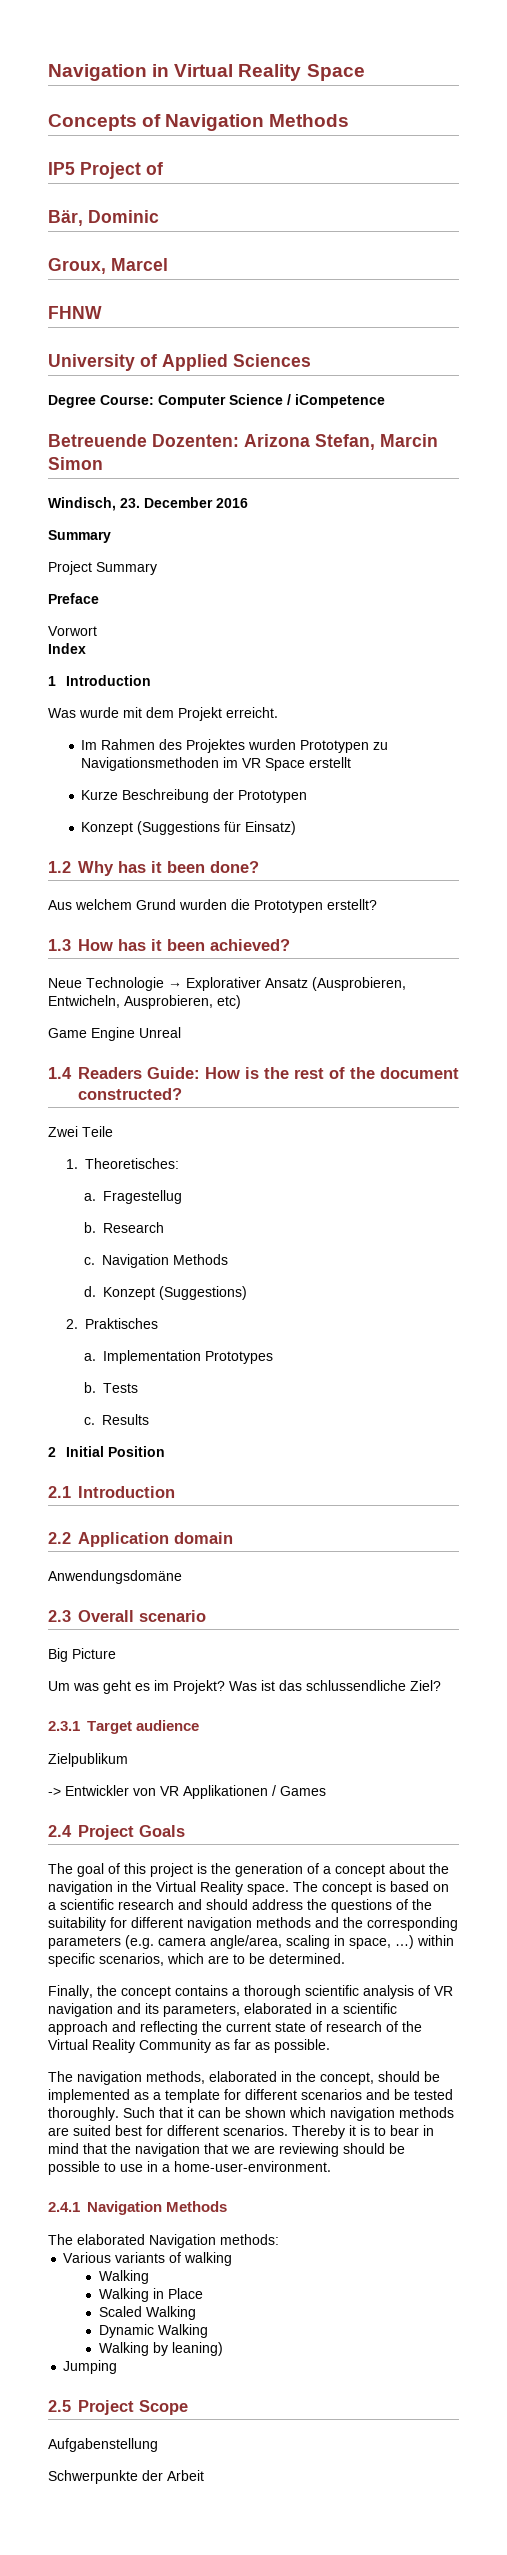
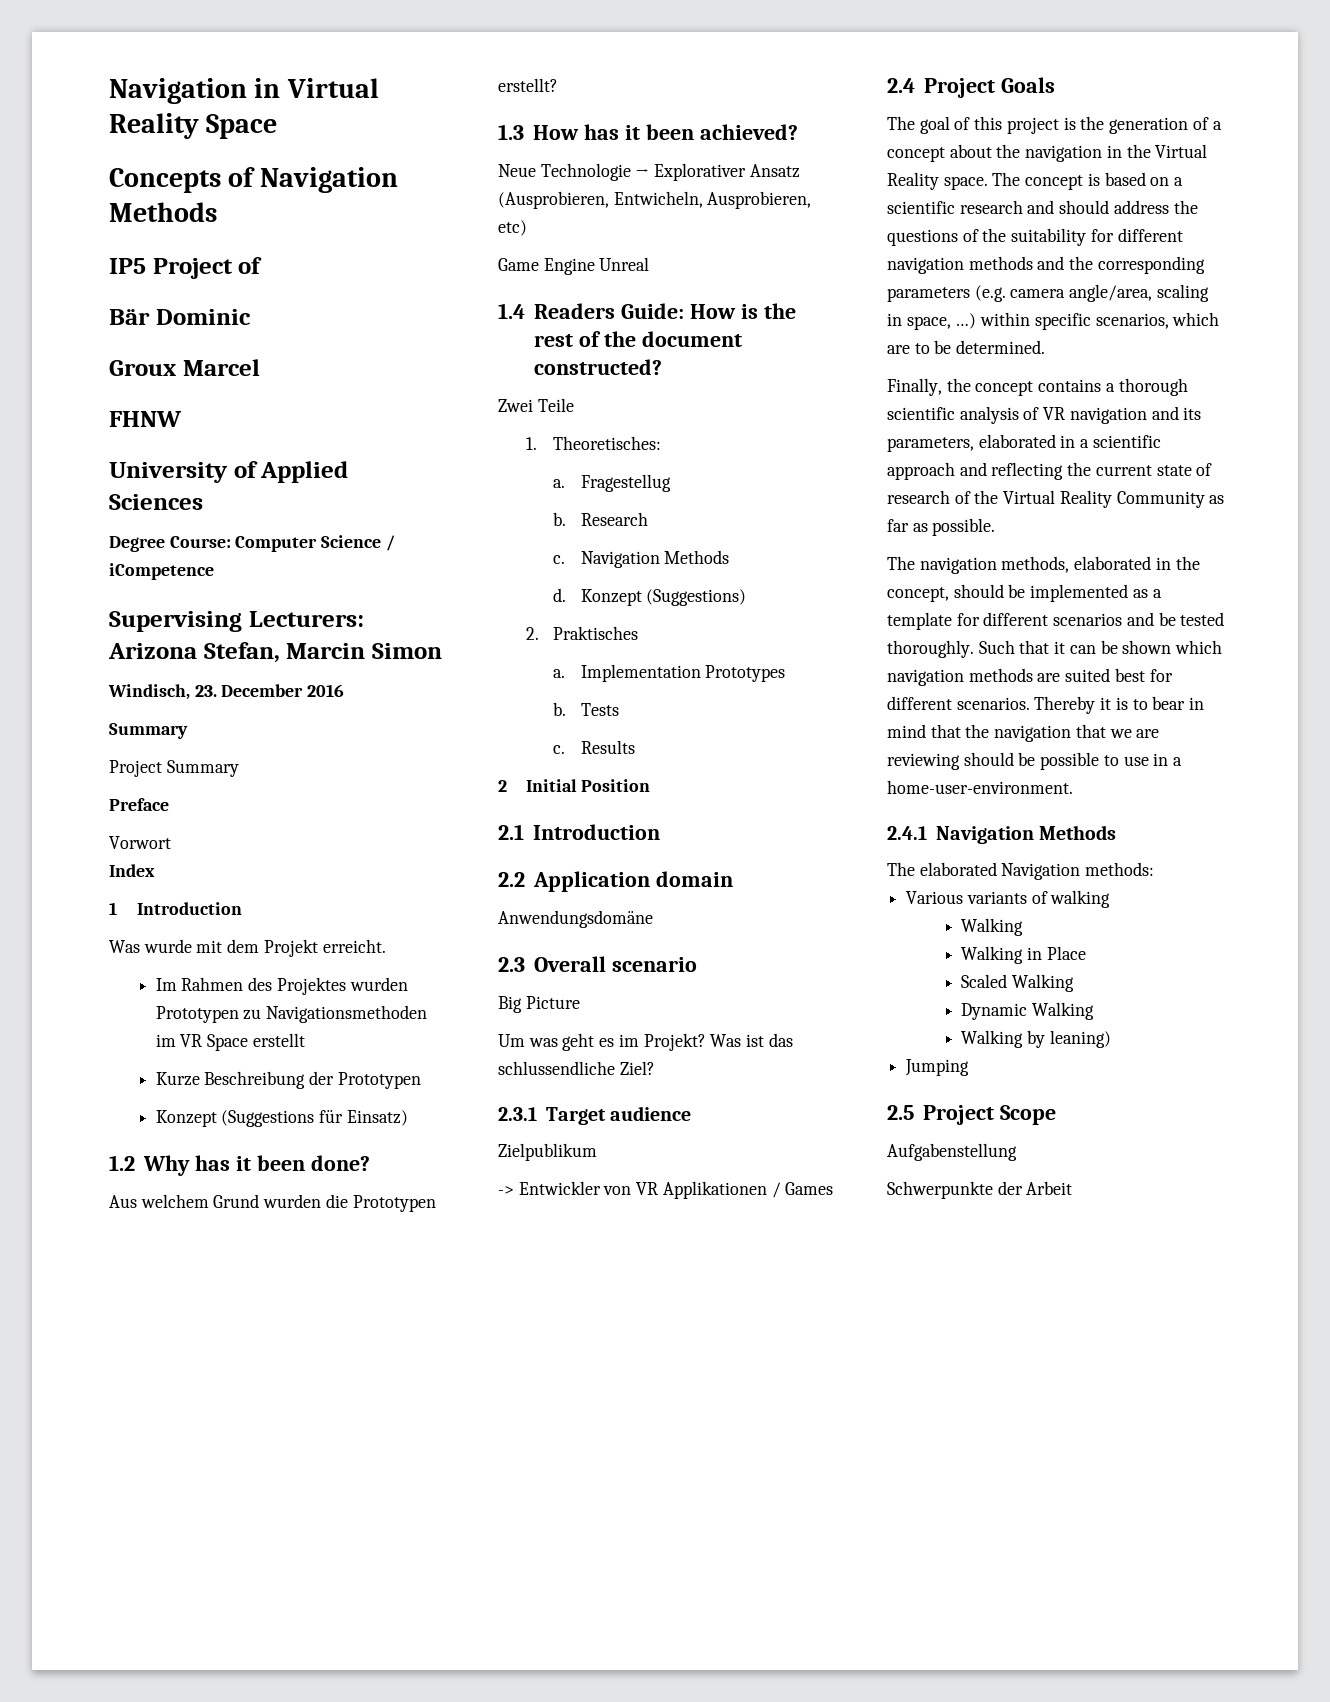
[48,210,83,226] Bär, -> [109,309,150,325] Bär
[48,258,106,274] Groux, -> [109,360,176,376] Groux
[48,434,239,447] Betreuende Dozenten: -> [109,611,364,632] Supervising Lecturers:

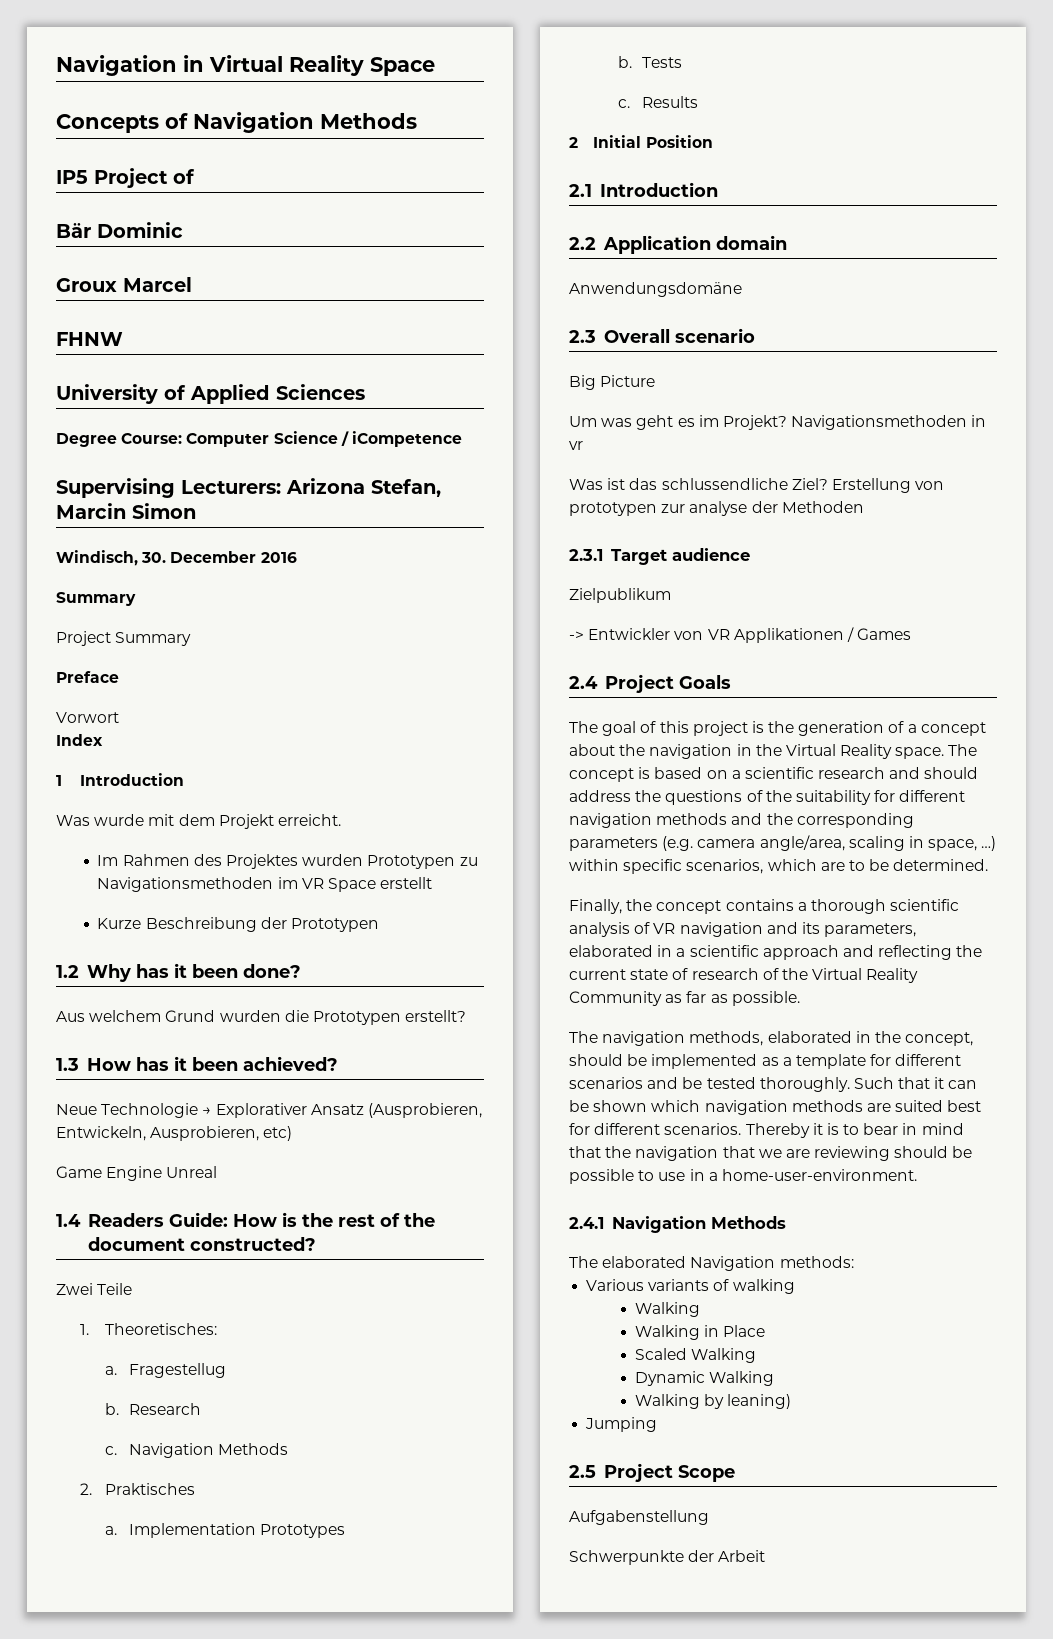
[194,685,217,697] 23. -> [141,552,167,563] 30.
[155,1110,408,1127] // Konzept (Suggestions für Einsatz) -> (380, 925) none
[613,191,703,208] Entwicheln, -> [56,1126,146,1141] Entwickeln,
[553,588,747,606] // d. Konzept (Suggestions) -> (289, 1449) none
(706, 1042) none -> [791,415,987,430] [569,441,583,450] Navigationsmethoden in vr //
(655, 1068) none -> [831,478,945,493] [569,501,864,516] Erstellung von prototypen zur analyse der Methoden

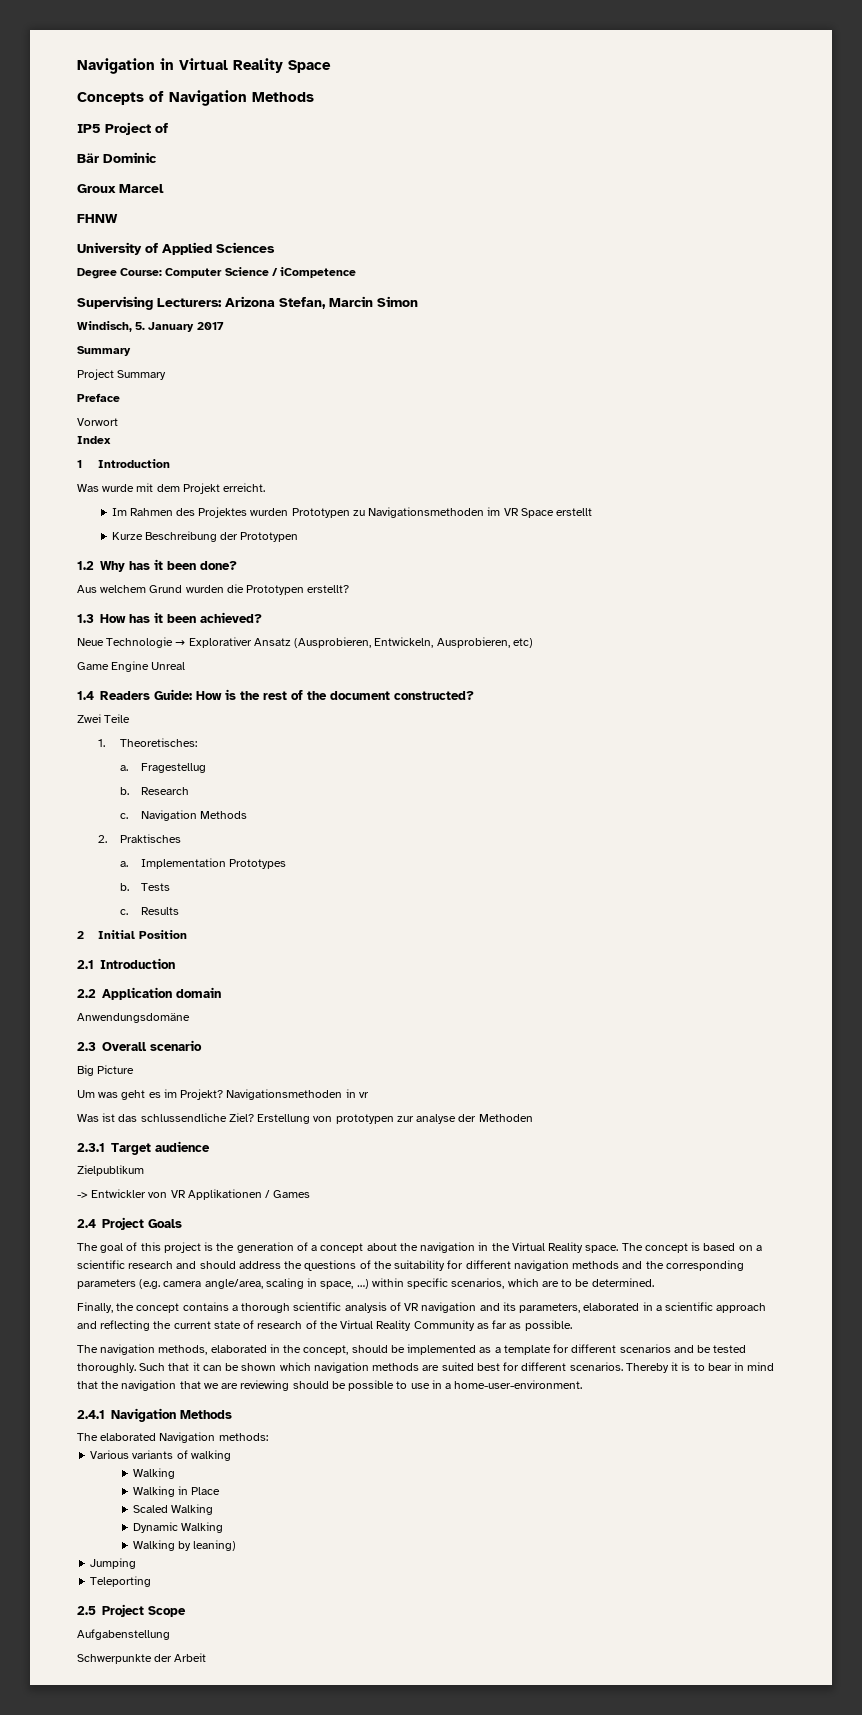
[141,551,297,563] 30. December 2016 -> [135,322,224,332] 5. January 2017
(658, 1424) none -> [90,1576,152,1587] // Teleporting

